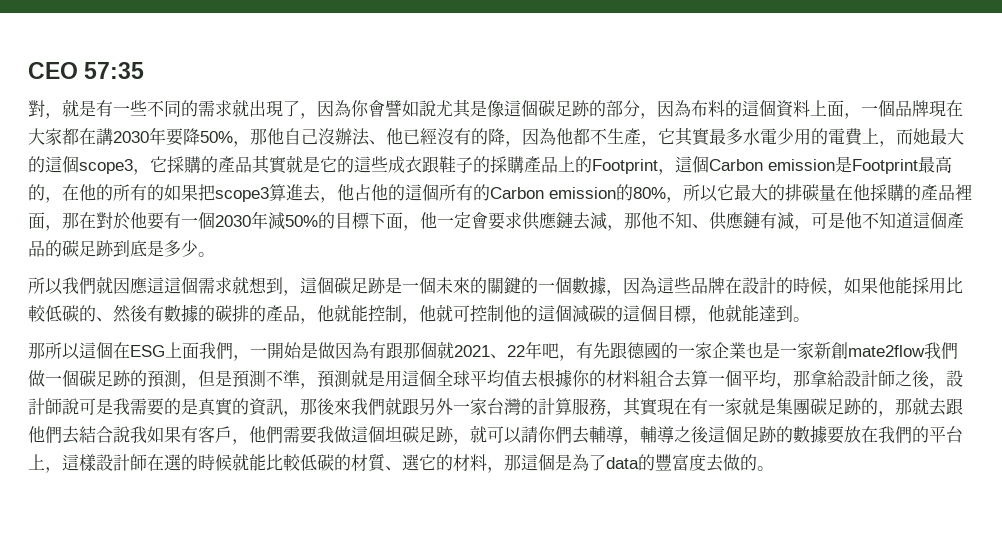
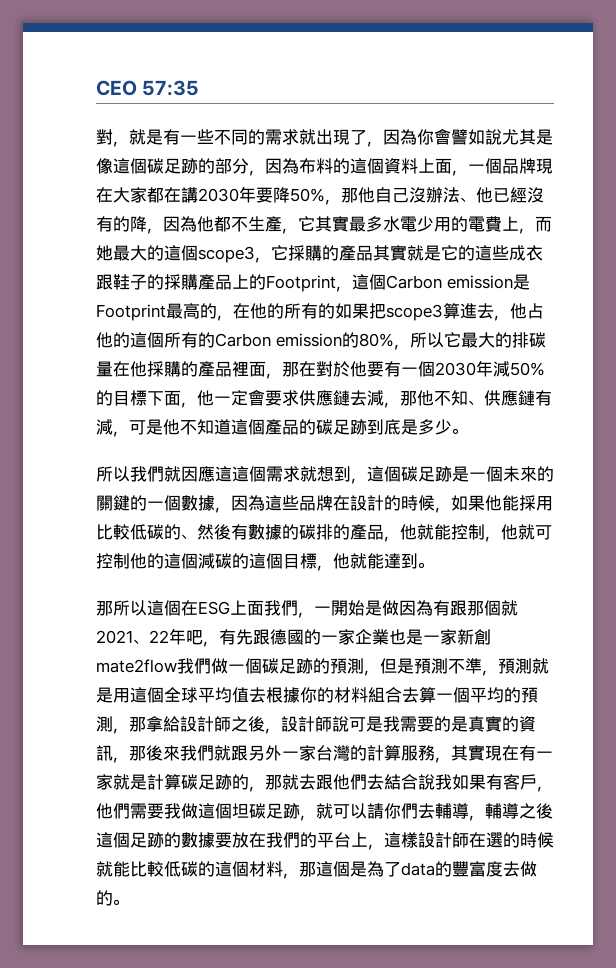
(776, 378) none -> [504,687,538,703] [96,716,113,732] 的預測
[776,398,810,415] 集團 -> [147,774,181,790] 計算
[351,454,453,472] 材質、選它的 -> [215,860,249,877] 這個

